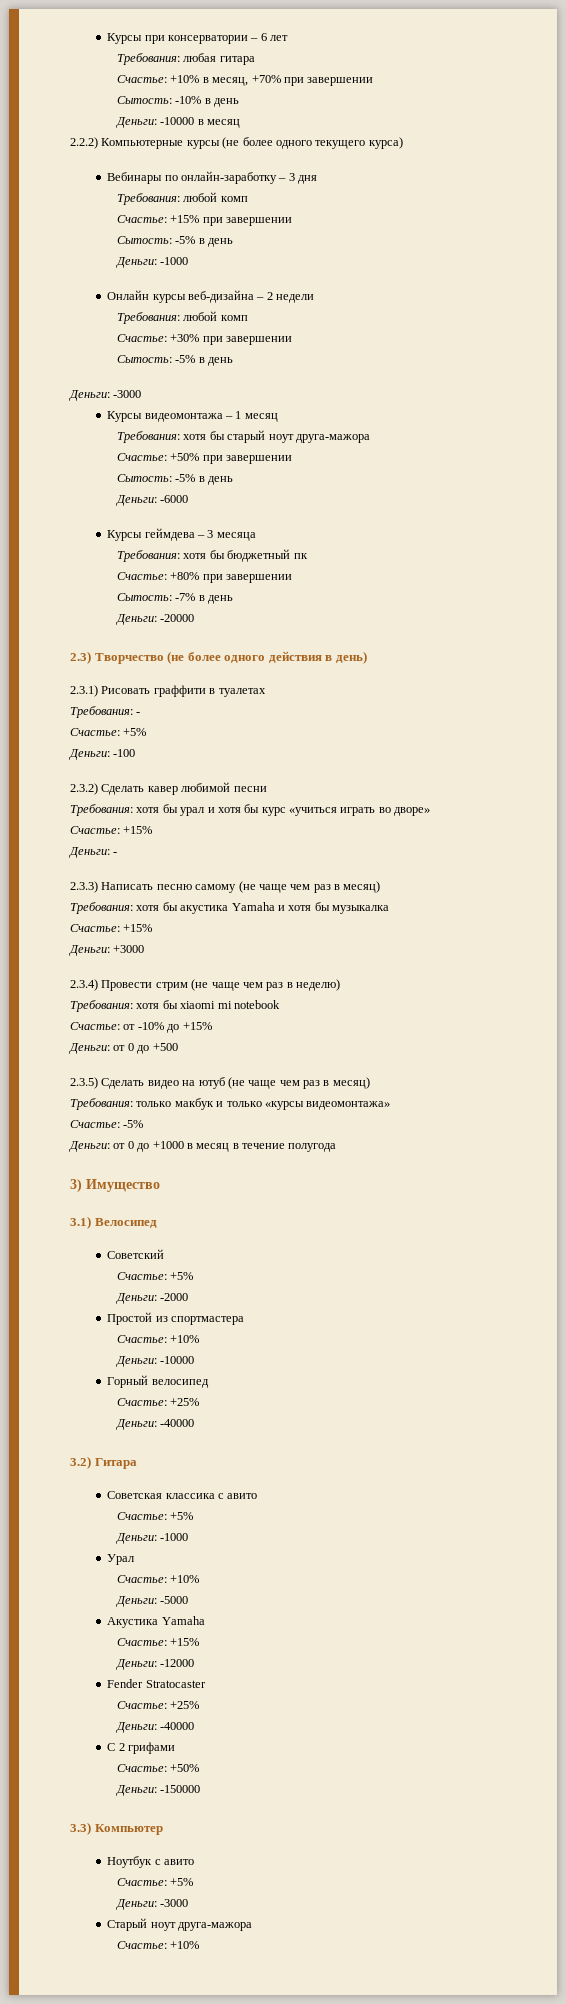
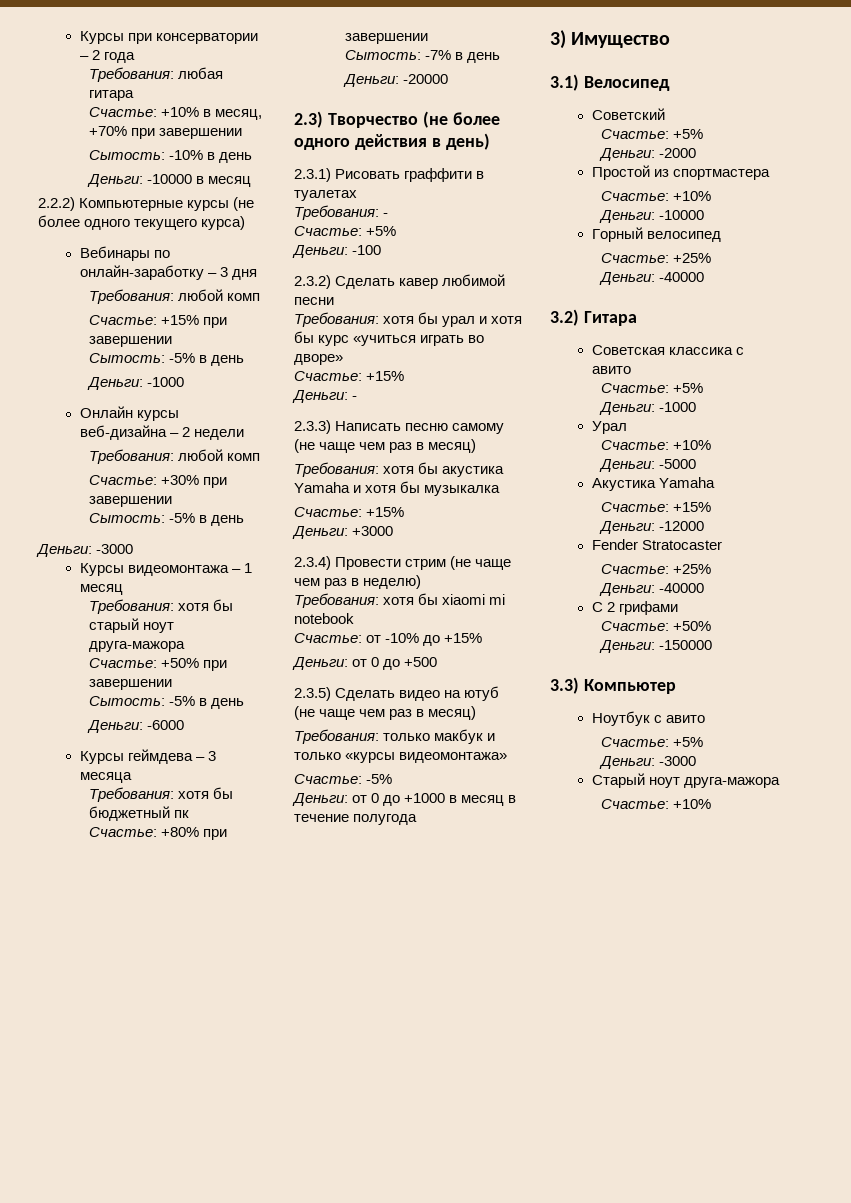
[260,33,289,41] 6 лет -> [91,50,135,63] 2 года

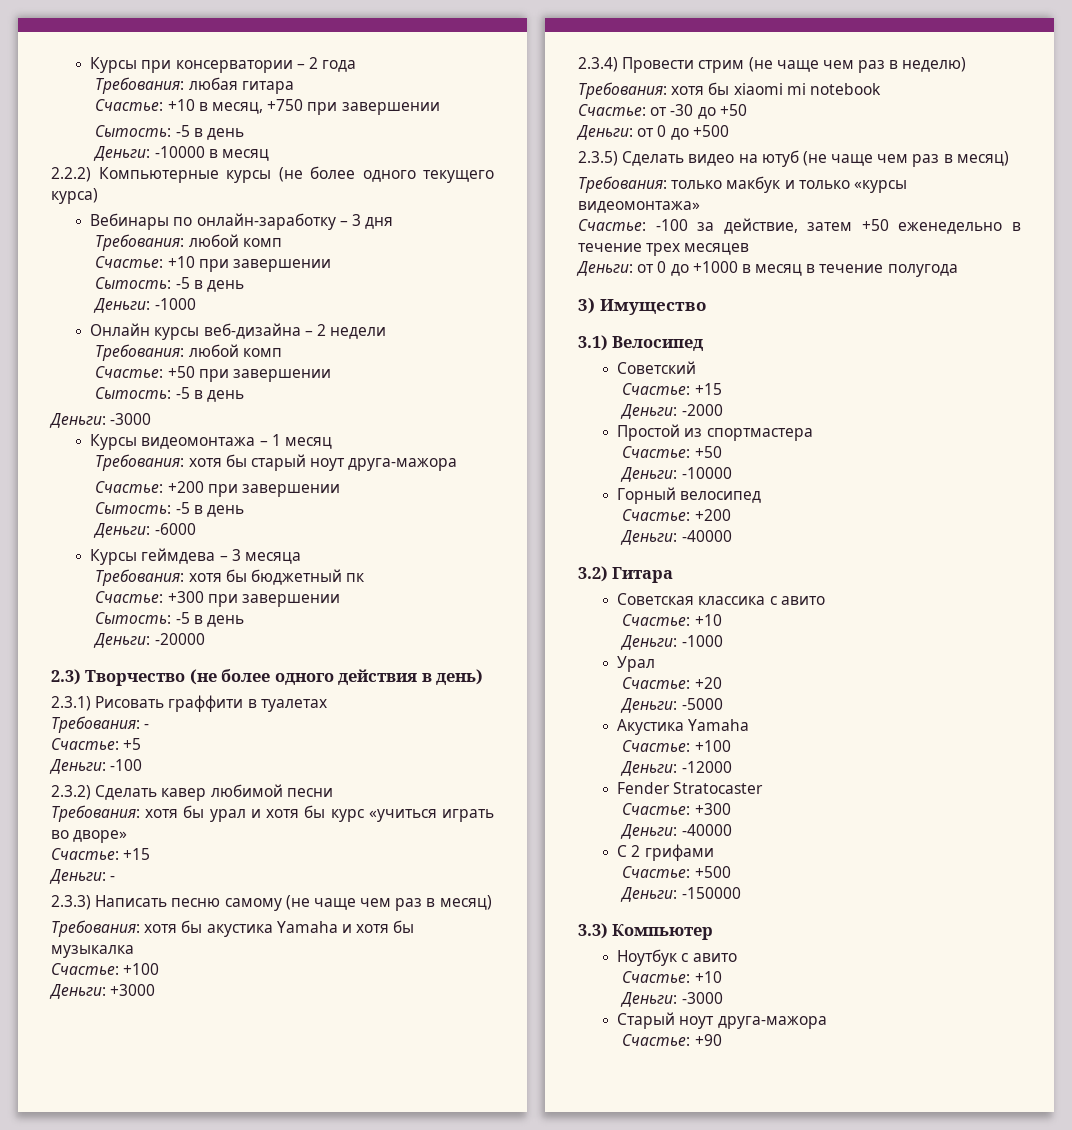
[160,107,199,117] +10% -> [167,99,195,111] +10
[88,126,242,139] [88,150,203,160] +70% при завершении // Сытость: -10% -> [267,99,440,115] [95,125,190,137] +750 при завершении // Сытость: -5
[160,315,227,328] [88,336,172,347] [88,353,195,363] +15% при завершении // Сытость: -5% -> [167,256,332,272] [95,277,190,289] +10 при завершении // Сытость: -5
[160,475,227,488] [88,496,172,507] [88,513,195,523] +30% при завершении // Сытость: -5% -> [167,366,332,382] [95,387,190,399] +50 при завершении // Сытость: -5
[160,658,227,671] [88,679,172,690] [88,696,195,706] +50% при завершении // Сытость: -5% -> [167,481,341,497] [95,502,190,514] +200 при завершении // Сытость: -5
[160,827,227,840] [344,33,428,44] [344,50,451,60] +80% при завершении // Сытость: -7% -> [167,591,341,607] [95,612,190,624] +300 при завершении // Сытость: -5
[366,226,397,236] +5% -> [123,738,142,750] +5
[366,371,405,381] +15% -> [123,848,151,860] +15
[366,507,405,517] +15% -> [123,963,160,975] +100
[385,633,483,646] -10% до +15% -> [670,104,747,119] -30 до +50
[366,774,393,784] -5% -> [655,218,1021,234] [578,243,750,256] -100 за действие, затем +50 еженедельно в течение трех месяцев
[672,129,703,139] +5% -> [694,383,722,395] +15
[672,191,711,201] +10% -> [694,446,722,458] +50
[672,253,711,263] +25% -> [694,509,731,521] +200
[672,383,703,393] +5% -> [694,614,722,626] +10
[672,440,711,450] +10% -> [694,677,722,689] +20
[672,502,711,512] +15% -> [694,740,731,752] +100
[672,564,711,574] +25% -> [694,803,731,815] +300
[672,621,711,631] +50% -> [694,866,731,878] +500
[672,737,703,747] +5% -> [694,971,722,983] +10
[672,799,711,809] +10% -> [694,1034,722,1046] +90

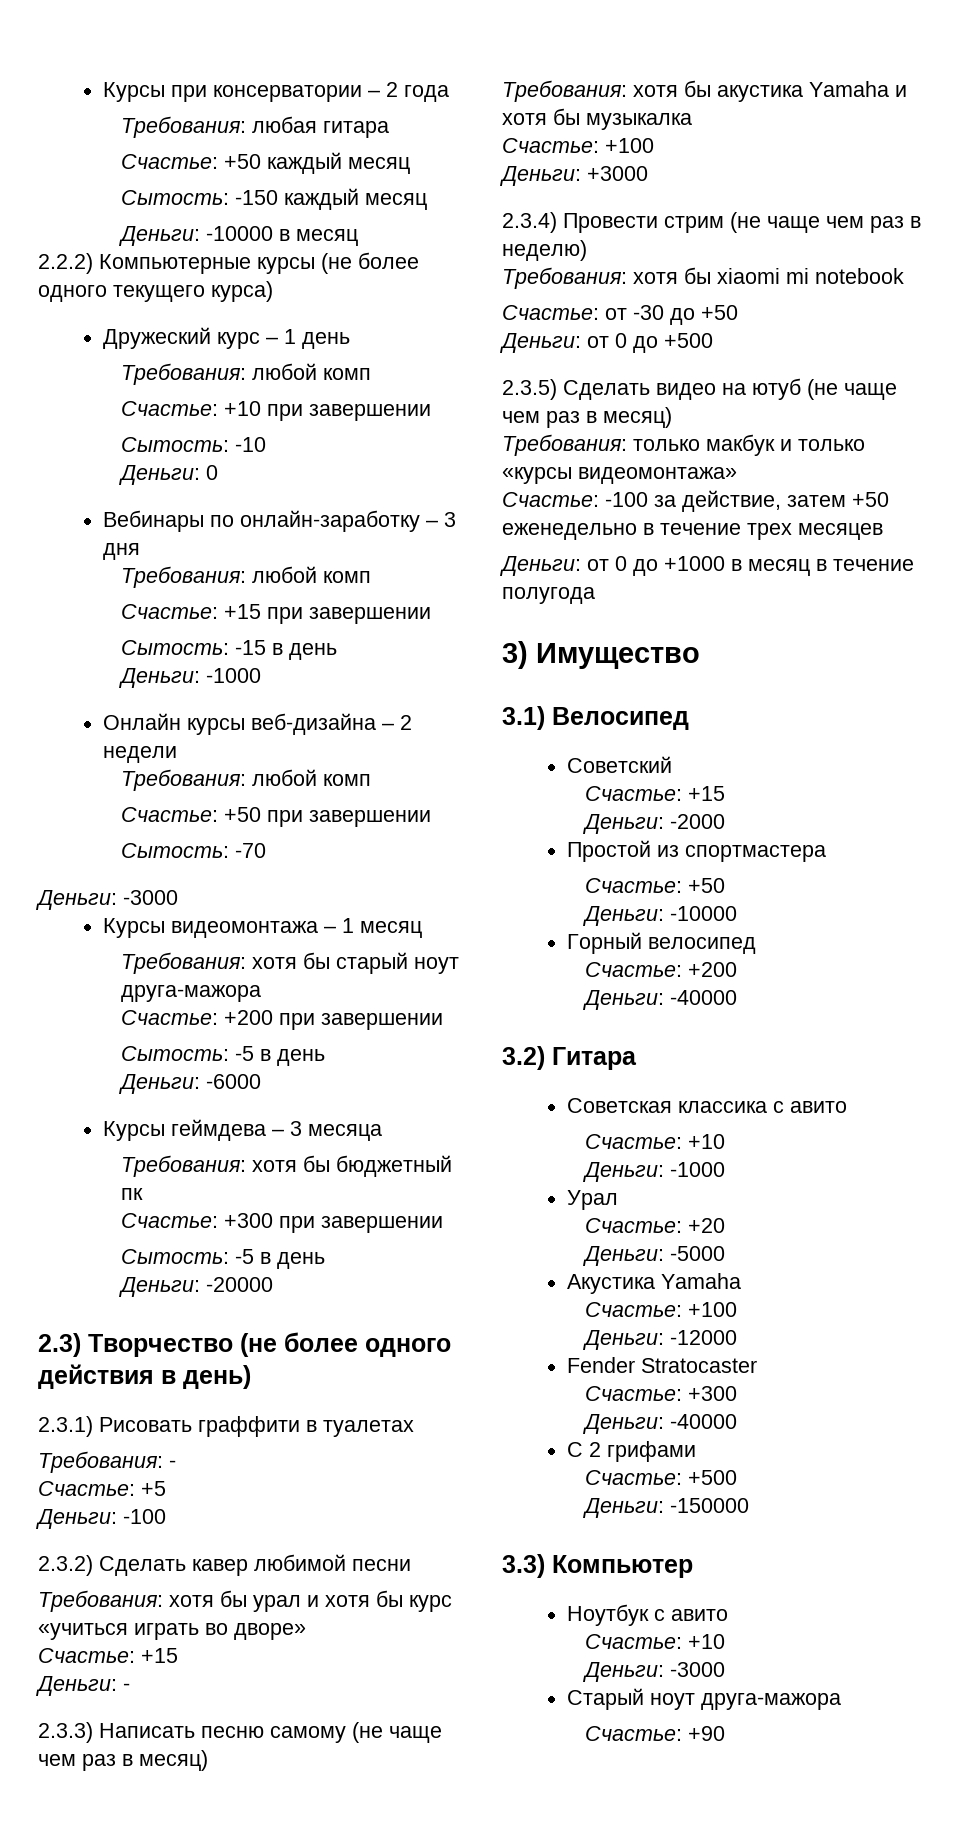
[167,99,440,115] [95,125,245,140] +10 в месяц, +750 при завершении // Сытость: -5 в день -> [223,152,410,174] [120,188,427,210] +50 каждый месяц // Сытость: -150 каждый месяц
(98, 196) none -> [102,327,350,349] [120,363,371,385] [120,401,431,421] [120,437,266,452] [118,465,218,485] // Дружеский курс – 1 день // Требования: любой комп // Счастье: +10 при завершении // Сытость: -10 // Деньги: 0
[167,256,332,272] [95,277,190,289] +10 при завершении // Сытость: -5 -> [223,604,431,624] [120,640,266,655] +15 при завершении // Сытость: -15
[175,387,245,402] -5 в день -> [234,843,266,858] -70

